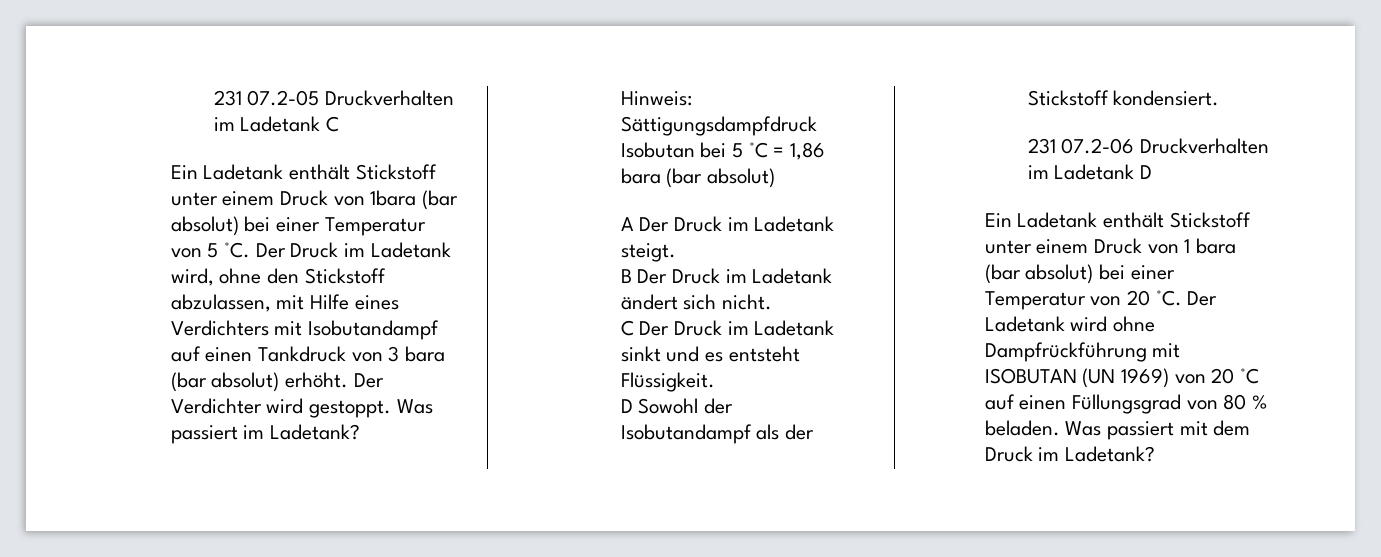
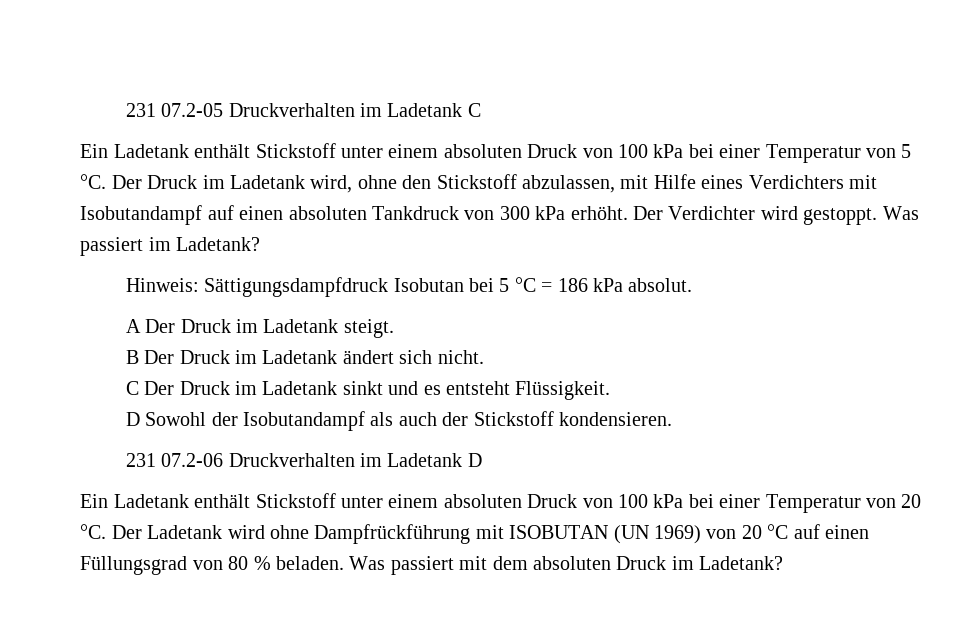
[280,190,459,210] [170,216,239,236] Druck von 1bara (bar absolut) -> [443,144,684,158] absoluten Druck von 100 kPa
(253, 354) none -> [288,206,367,220] absoluten
[388,346,446,362] [170,372,280,392] 3 bara (bar absolut) -> [499,206,566,220] 300 kPa
[790,142,826,160] [620,168,776,188] 1,86 bara (bar absolut) -> [557,278,693,292] 186 kPa absolut.
(780, 432) none -> [398,412,437,426] auch
[1113,90,1220,106] kondensiert. -> [558,412,672,426] kondensieren.
[1094,238,1237,254] [984,264,1094,284] Druck von 1 bara (bar absolut) -> [443,494,684,508] absoluten Druck von 100 kPa
(1251, 428) none -> [532,556,611,570] absoluten

